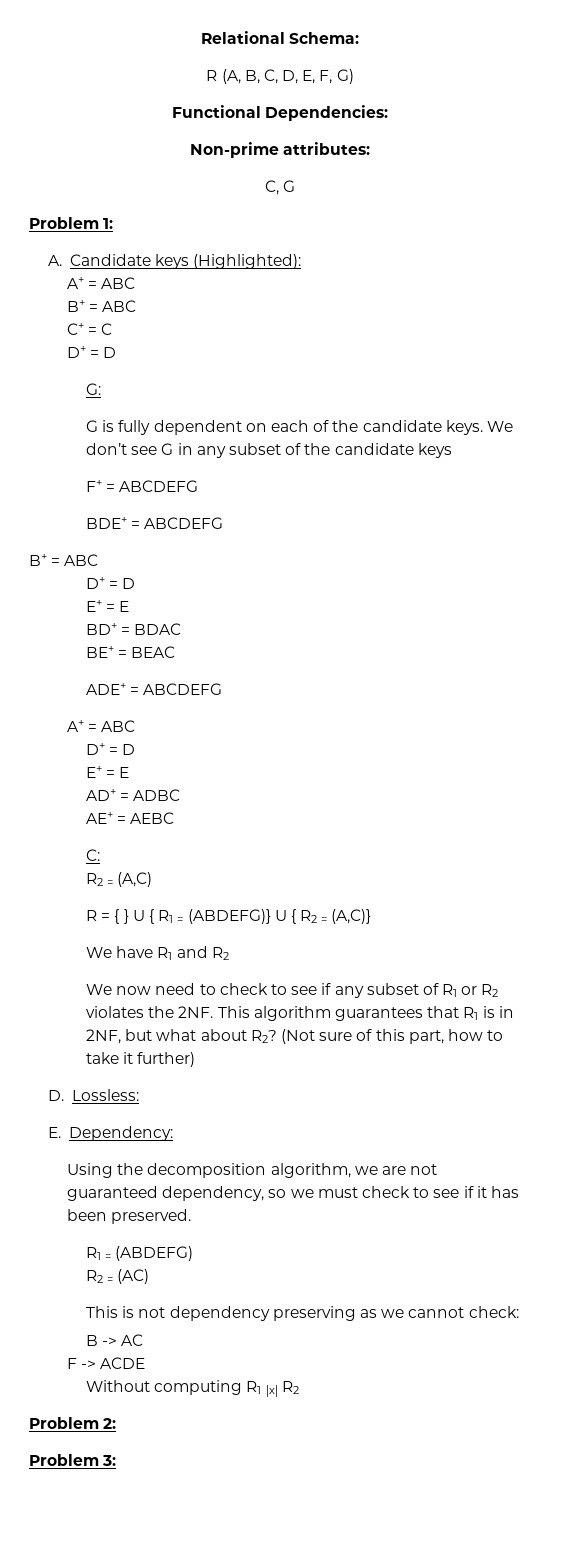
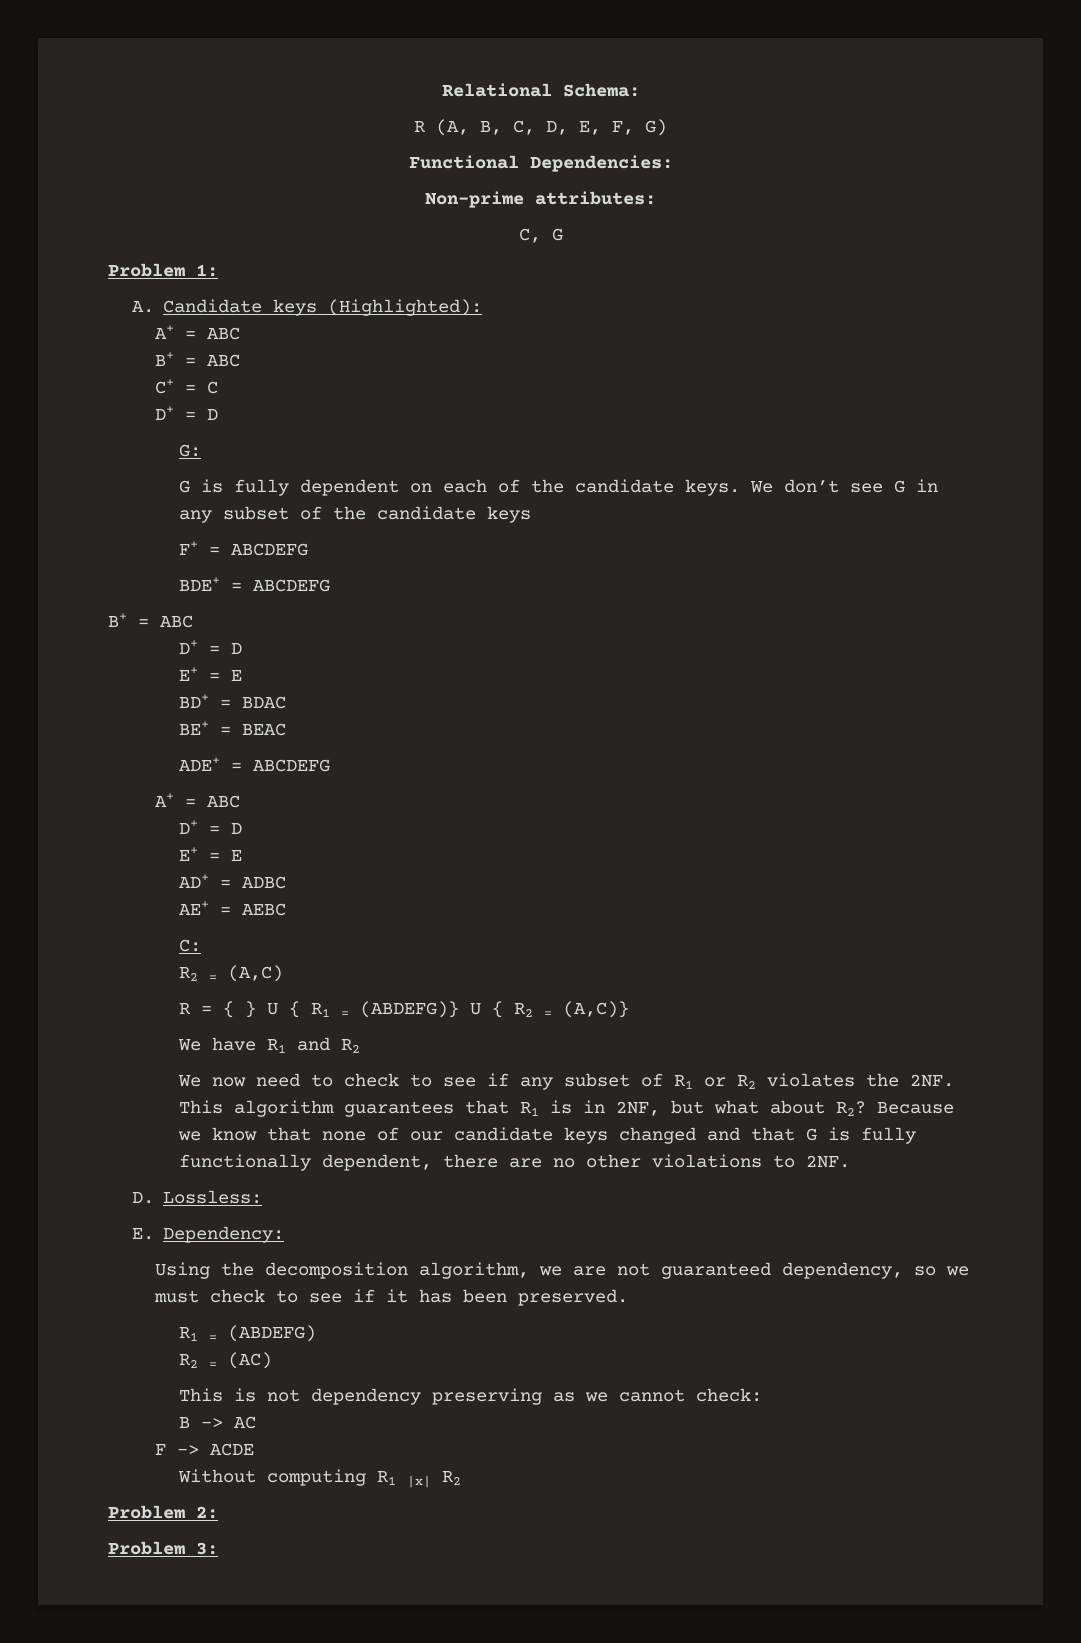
[280,1029,504,1044] [86,1052,196,1067] (Not sure of this part, how to take it further) -> [877,1102,955,1114] [178,1127,917,1144] [179,1154,851,1171] Because we know that none of our candidate keys changed and that G is fully functionally dependent, there are no other violations to 2NF.

